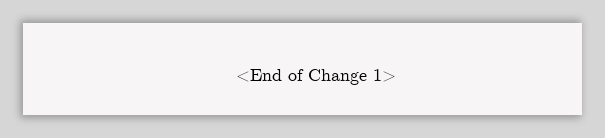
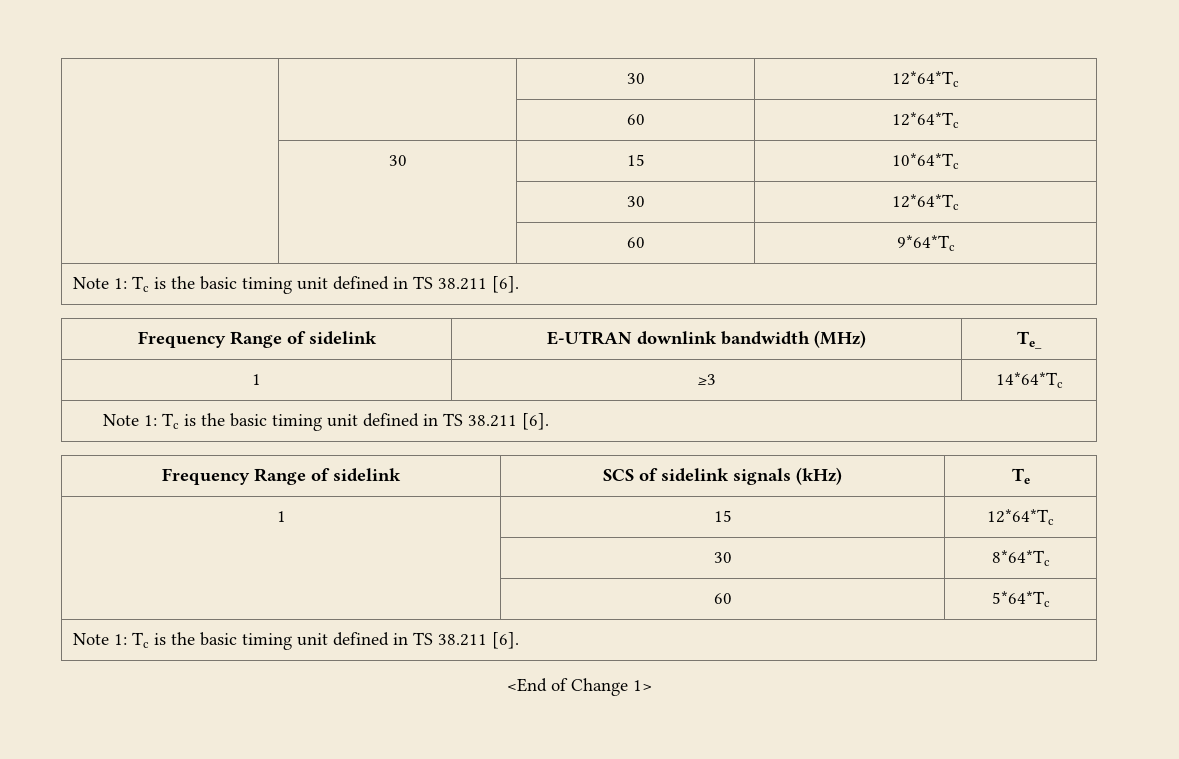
(236, 75) none -> [626,73,645,84] [892,71,959,87] [626,114,645,125] [892,112,959,128] [388,155,407,166] [626,154,645,166] [892,153,959,169] [626,196,645,207] [892,194,959,210] [626,237,645,248] [896,235,955,251] [73,276,520,294] [137,331,377,348] [547,330,866,348] [1017,331,1042,349] [252,374,261,385] [697,374,716,385] [995,372,1063,388] [102,413,549,431] [162,468,401,485] [603,467,842,485] [1011,468,1030,484] [276,511,286,522] [713,510,732,522] [987,509,1054,525] [713,552,732,563] [991,550,1050,566] [713,593,732,604] [991,591,1050,607] [73,632,520,650] | | 30 | 12*64*Tc // | | 60 | 12*64*Tc // | 30 | 15 | 10*64*Tc // | | 30 | 12*64*Tc // | | 60 | 9*64*Tc // Note 1: Tc is the basic timing unit defined in TS 38.211 [6]. // Frequency Range of sidelink | E-UTRAN downlink bandwidth (MHz) | Te_ // 1 | ≥3 | 14*64*Tc // Note 1: Tc is the basic timing unit defined in TS 38.211 [6]. // Frequency Range of sidelink | SCS of sidelink signals (kHz) | Te // 1 | 15 | 12*64*Tc // | 30 | 8*64*Tc // | 60 | 5*64*Tc // Note 1: Tc is the basic timing unit defined in TS 38.211 [6]. //

